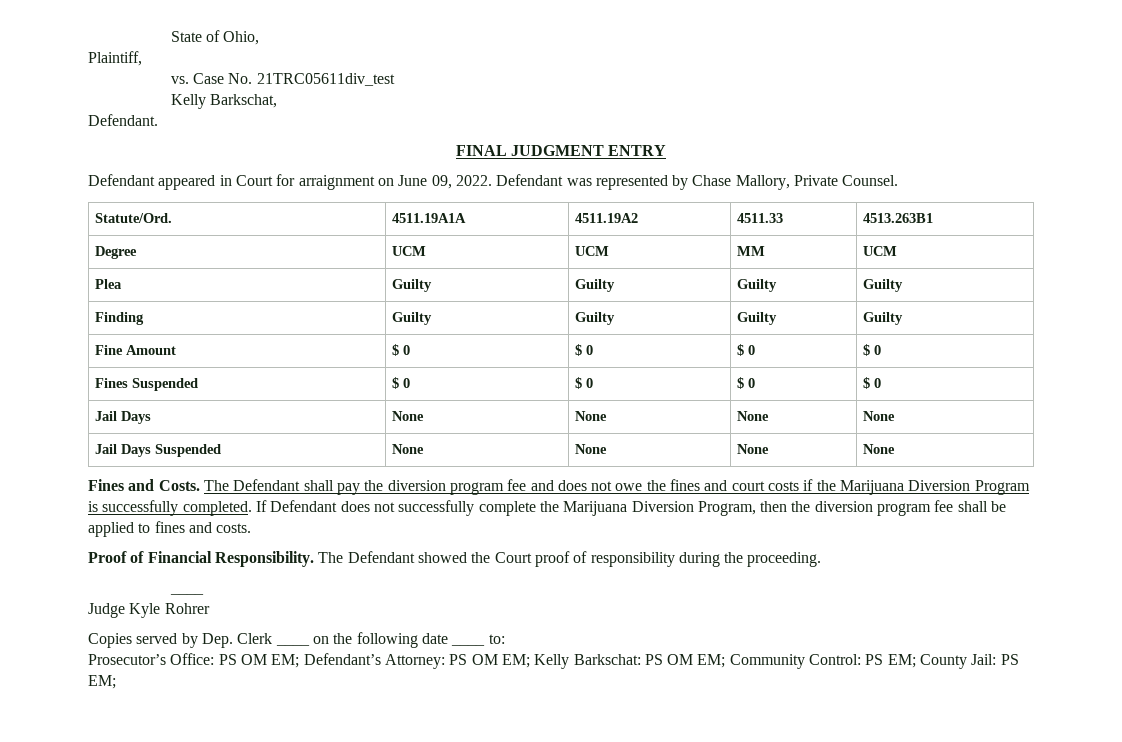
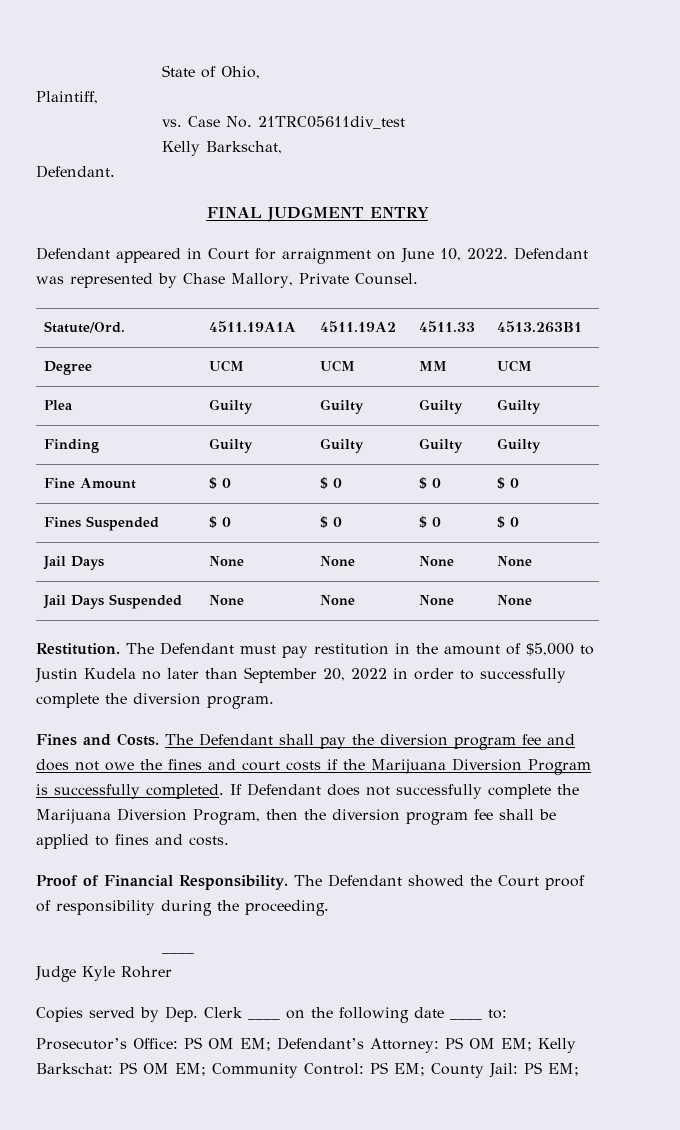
[431,175,452,189] 09, -> [440,248,461,261] 10,
(895, 449) none -> [36,642,594,658] [35,667,566,683] [36,693,274,709] // Restitution. The Defendant must pay restitution in the amount of $5,000 to Justin Kudela no later than September 20, 2022 in order to successfully complete the diversion program.

